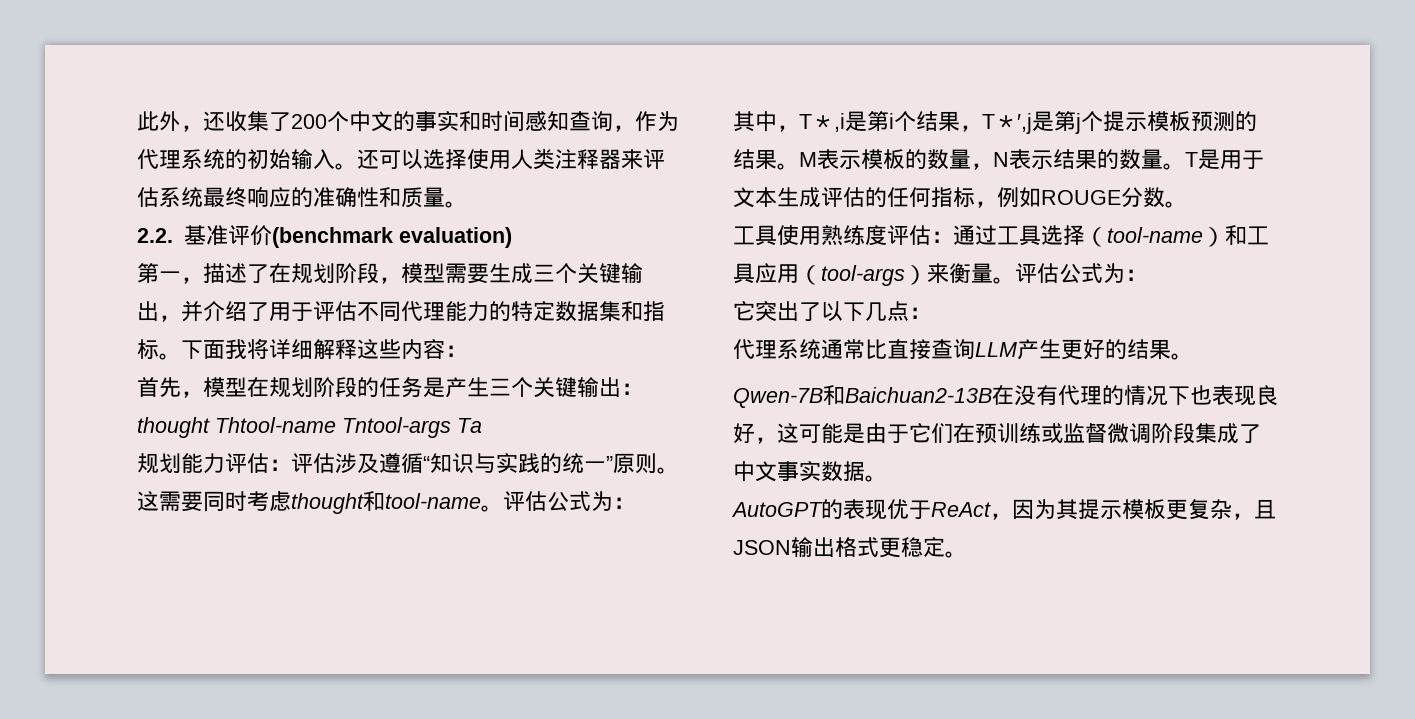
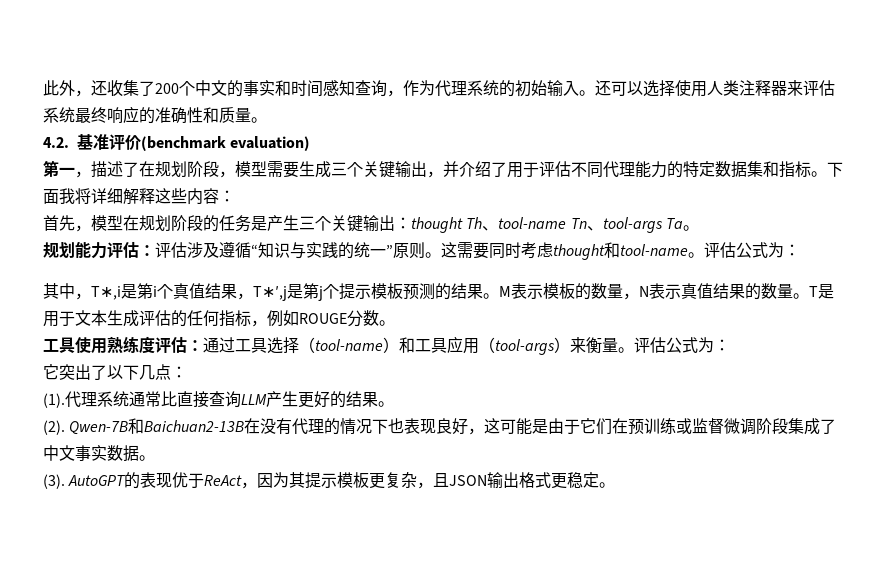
[137,228,173,243] 2.2. -> [43,137,69,148] 4.2.
[215,417,451,438] Thtool-name Tntool-args -> [466,217,663,233] Th、tool-name Tn、tool-args
(482, 425) none -> [682,225,699,231] 。
(916, 121) none -> [173,283,205,299] 真值
(1053, 159) none -> [681,283,713,299] 真值
(931, 313) none -> [43,393,65,408] (1).
(1193, 356) none -> [43,420,65,435] (2).
(887, 478) none -> [43,474,65,489] (3).

